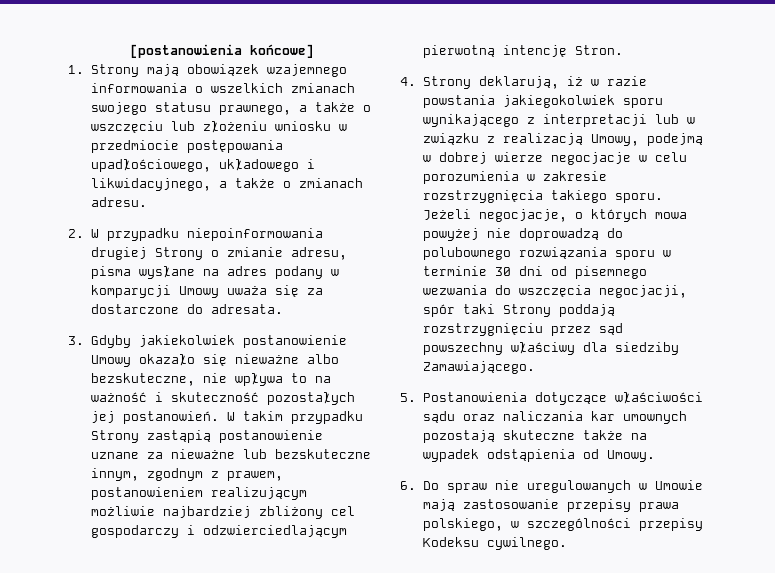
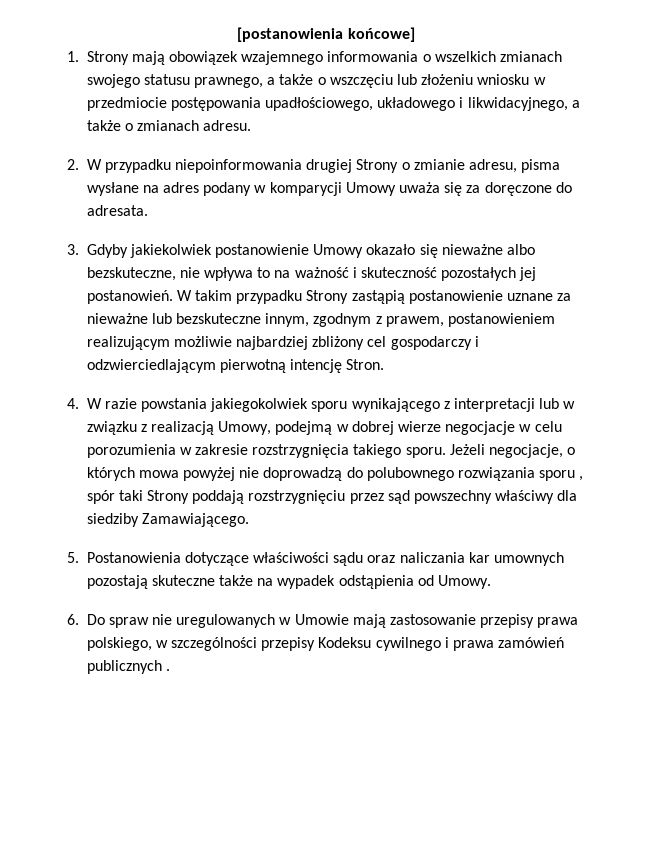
[90,304,179,314] dostarczone -> [484,182,552,196] doręczone
[422,76,599,89] Strony deklarują, iż w -> [86,398,102,409] W
[662,250,671,257] [422,266,647,279] [422,285,687,298] w terminie 30 dni od pisemnego wezwania do wszczęcia negocjacji, -> [579,476,584,481] ,
[486,537,567,550] cywilnego. -> [375,637,565,651] [86,660,170,674] cywilnego i prawa zamówień publicznych .

